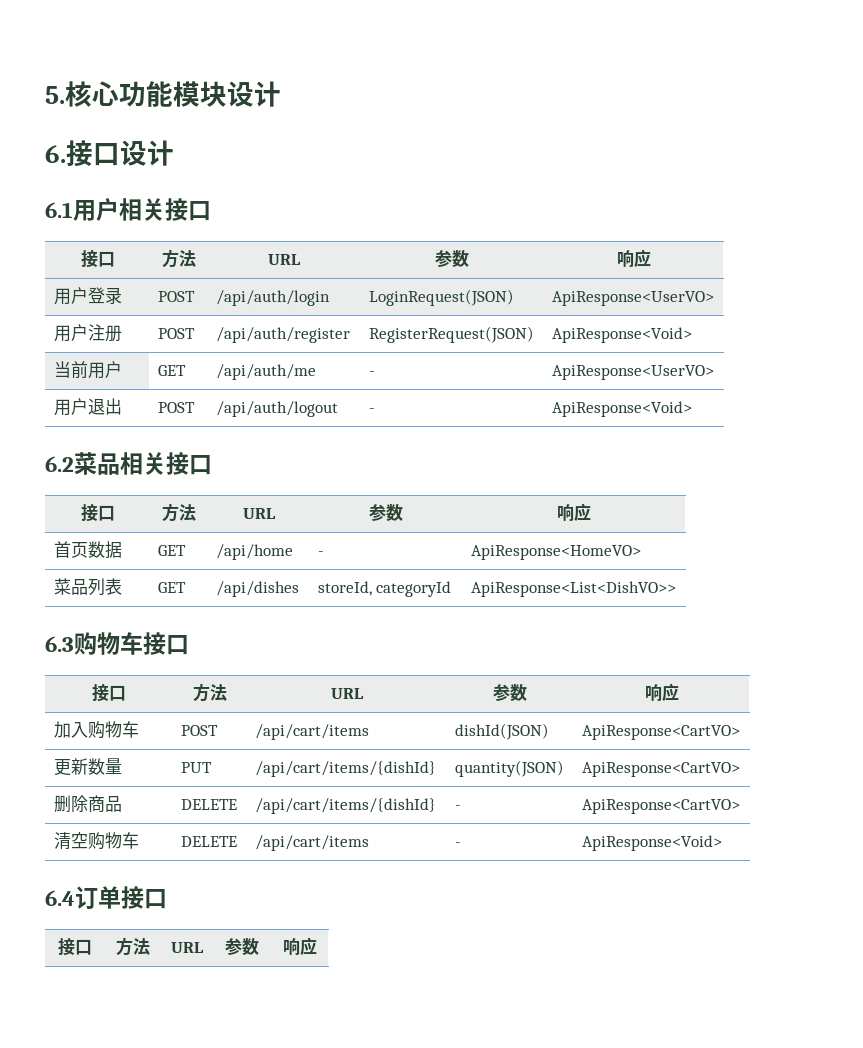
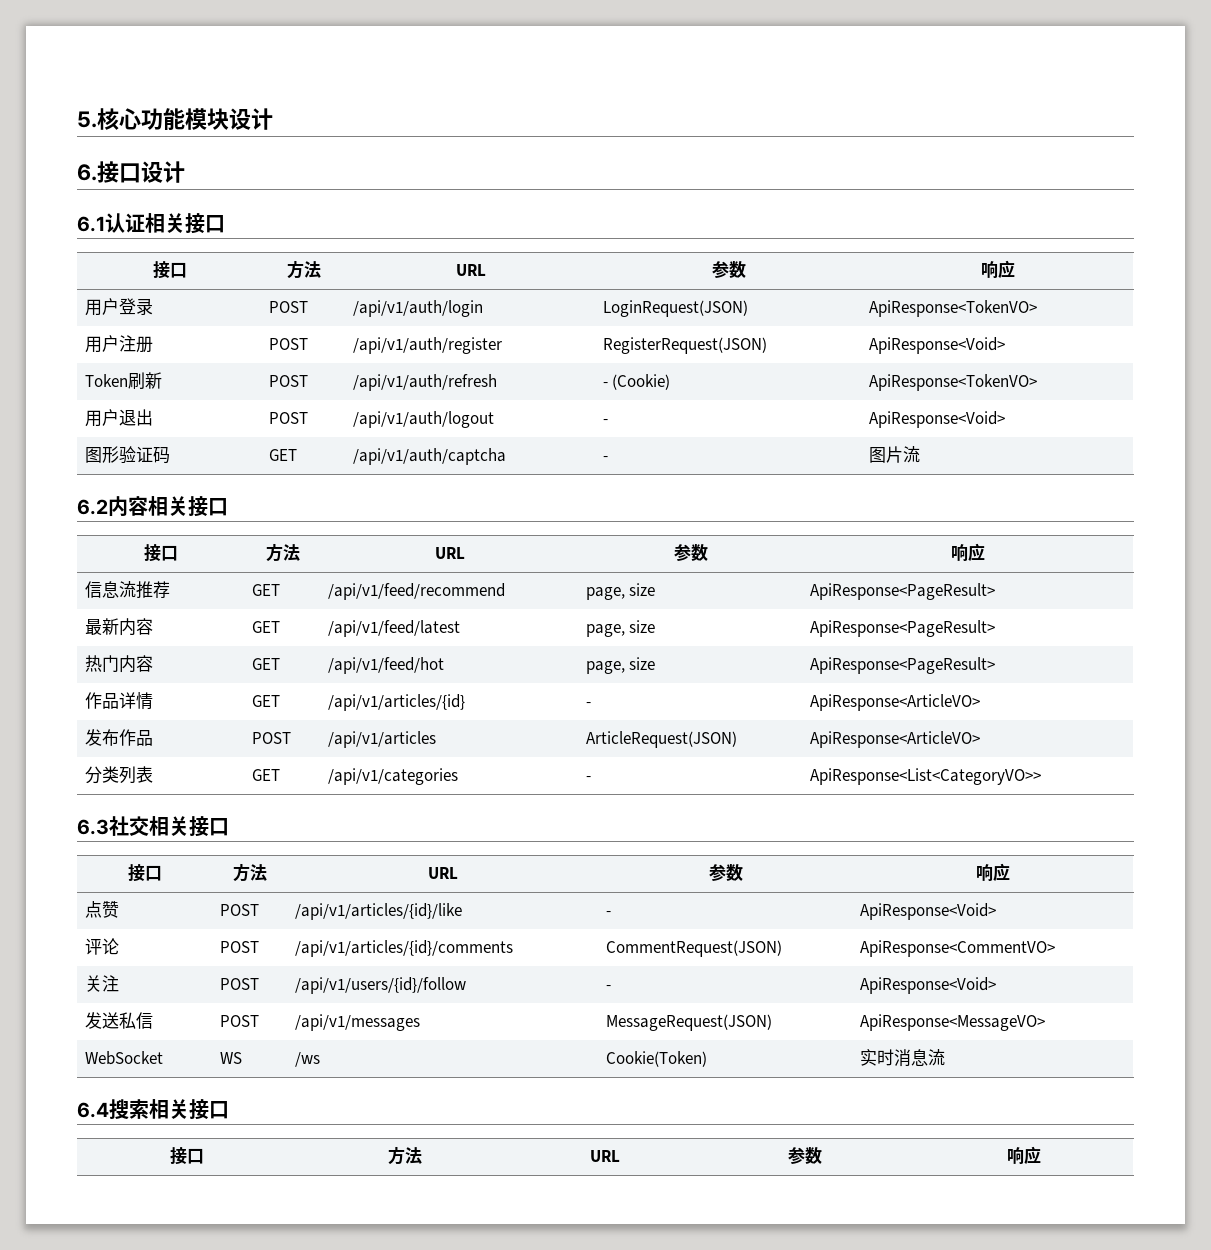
[73,198,119,221] 用户 -> [105,213,145,233] 认证
[215,290,330,306] /api/auth/login -> [352,300,483,317] /api/v1/auth/login
[551,291,714,306] ApiResponse<UserVO> -> [868,300,1037,317] ApiResponse<TokenVO>
[215,327,350,343] /api/auth/register -> [352,337,502,354] /api/v1/auth/register
[53,361,122,379] [157,365,186,376] [215,364,316,380] [368,371,375,376] [551,365,714,380] 当前用户 | GET | /api/auth/me | - | ApiResponse<UserVO> -> [84,372,162,389] [268,375,308,387] [352,374,497,391] [602,374,671,390] [868,374,1037,391] Token刷新 | POST | /api/v1/auth/refresh | - (Cookie) | ApiResponse<TokenVO>
[215,401,338,417] [368,408,375,413] [551,401,692,417] /api/auth/logout | - | ApiResponse<Void> -> [352,411,494,428] [602,419,608,424] [868,411,1005,428] [84,446,170,464] [268,449,297,461] [352,448,506,465] [602,456,608,461] [868,446,920,463] /api/v1/auth/logout | - | ApiResponse<Void> // 图形验证码 | GET | /api/v1/auth/captcha | - | 图片流
[74,452,212,475] [80,504,115,522] [161,503,196,522] [242,508,276,519] [369,504,403,521] [557,503,591,522] [53,541,122,559] [157,545,186,556] [215,544,293,560] [317,551,324,556] [470,545,641,560] [53,578,122,596] [157,582,186,593] [215,581,299,597] [317,581,452,597] [470,581,676,597] 菜品相关接口 // 接口 | 方法 | URL | 参数 | 响应 // 首页数据 | GET | /api/home | - | ApiResponse<HomeVO> // 菜品列表 | GET | /api/dishes | storeId, categoryId | ApiResponse<List<DishVO>> -> [108,496,228,517] [144,544,178,562] [265,543,300,562] [434,547,465,559] [673,544,708,561] [951,543,985,562] [84,581,170,599] [251,584,280,596] [327,583,505,600] [585,583,656,600] [809,583,995,600] [84,618,153,636] [251,621,280,633] [327,620,460,637] [585,620,656,637] [809,620,995,637] [84,655,153,673] [251,658,280,670] [327,657,444,674] [585,657,656,674] [809,657,995,674] [84,692,153,710] [251,695,280,707] [327,694,465,711] [585,702,591,707] [809,694,980,711] [84,729,153,746] [251,732,291,744] [327,731,436,748] [585,731,737,748] [809,731,980,748] [84,766,153,784] [251,769,280,781] [327,768,458,785] [585,776,591,781] [809,768,1041,785] 内容相关接口 // 接口 | 方法 | URL | 参数 | 响应 // 信息流推荐 | GET | /api/v1/feed/recommend | page, size | ApiResponse<PageResult> // 最新内容 | GET | /api/v1/feed/latest | page, size | ApiResponse<PageResult> // 热门内容 | GET | /api/v1/feed/hot | page, size | ApiResponse<PageResult> // 作品详情 | GET | /api/v1/articles/{id} | - | ApiResponse<ArticleVO> // 发布作品 | POST | /api/v1/articles | ArticleRequest(JSON) | ApiResponse<ArticleVO> // 分类列表 | GET | /api/v1/categories | - | ApiResponse<List<CategoryVO>>
[74,632,189,655] [92,684,126,702] [192,683,227,702] [330,688,364,699] [493,684,527,701] [644,683,679,702] [53,721,139,739] [180,725,218,736] [254,724,369,740] [454,723,549,740] [581,725,740,740] [53,758,122,776] [180,762,212,773] [254,761,436,777] [454,760,564,777] [581,762,740,777] [53,795,122,813] [180,799,237,810] [254,798,436,814] [454,805,461,810] [581,799,740,814] [53,832,139,850] [180,836,237,847] [254,835,369,851] [454,842,461,847] [581,835,722,851] 购物车接口 // 接口 | 方法 | URL | 参数 | 响应 // 加入购物车 | POST | /api/cart/items | dishId(JSON) | ApiResponse<CartVO> // 更新数量 | PUT | /api/cart/items/{dishId} | quantity(JSON) | ApiResponse<CartVO> // 删除商品 | DELETE | /api/cart/items/{dishId} | - | ApiResponse<CartVO> // 清空购物车 | DELETE | /api/cart/items | - | ApiResponse<Void> -> [109,816,229,837] [128,864,162,882] [233,863,267,882] [428,867,458,879] [708,864,743,881] [976,863,1010,882] [84,901,119,918] [219,904,259,916] [294,903,462,920] [605,911,611,916] [859,903,996,920] [84,938,119,955] [219,941,259,953] [294,940,513,957] [605,940,782,957] [859,940,1055,957] [84,975,119,992] [219,978,259,990] [294,977,466,994] [605,985,611,990] [859,977,996,994] [84,1012,153,1029] [219,1015,259,1027] [294,1014,420,1031] [605,1014,772,1031] [859,1014,1045,1031] [84,1051,163,1065] [219,1052,242,1064] [294,1052,320,1067] [605,1051,707,1067] [859,1049,945,1067] 社交相关接口 // 接口 | 方法 | URL | 参数 | 响应 // 点赞 | POST | /api/v1/articles/{id}/like | - | ApiResponse<Void> // 评论 | POST | /api/v1/articles/{id}/comments | CommentRequest(JSON) | ApiResponse<CommentVO> // 关注 | POST | /api/v1/users/{id}/follow | - | ApiResponse<Void> // 发送私信 | POST | /api/v1/messages | MessageRequest(JSON) | ApiResponse<MessageVO> // WebSocket | WS | /ws | Cookie(Token) | 实时消息流
[75,886,121,909] 订单 -> [109,1099,189,1120] 搜索相关

